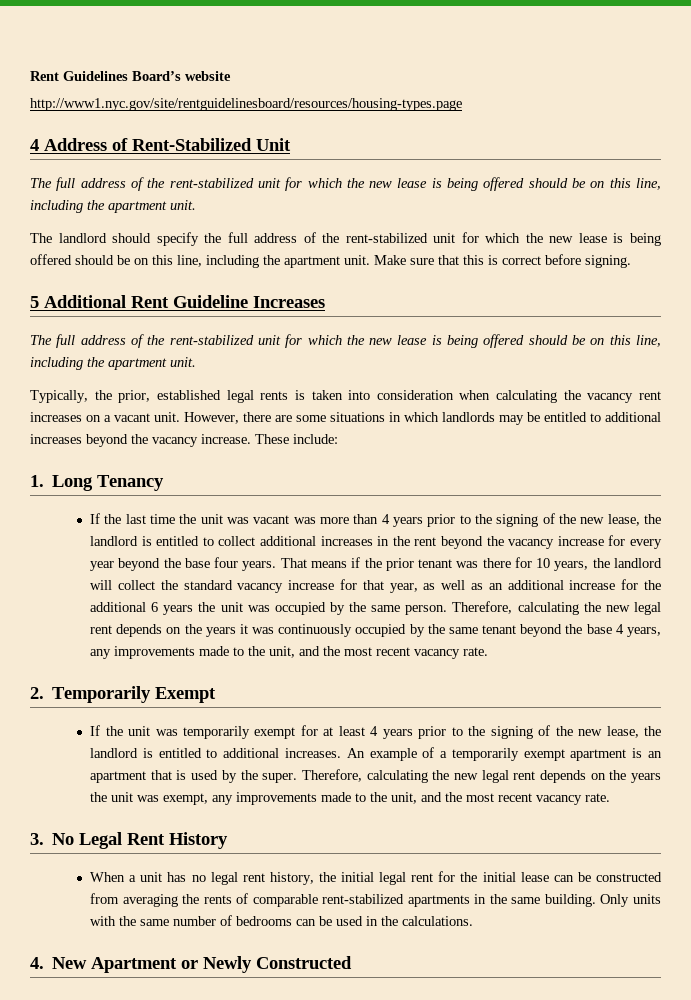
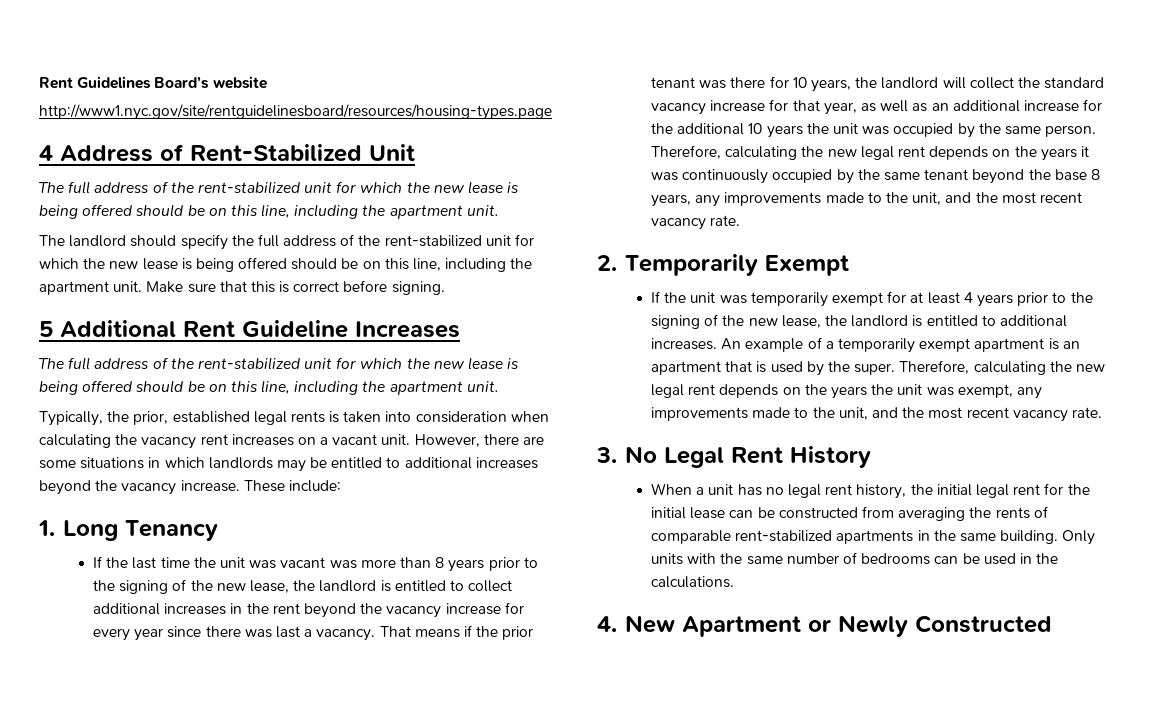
[381,514,390,524] 4 -> [435,557,445,568] 8
[118,557,277,571] beyond the base four years. -> [167,626,376,641] since there was last a vacancy.
[151,602,159,612] 6 -> [748,123,763,134] 10
[615,624,624,634] 4 -> [1090,169,1100,180] 8

